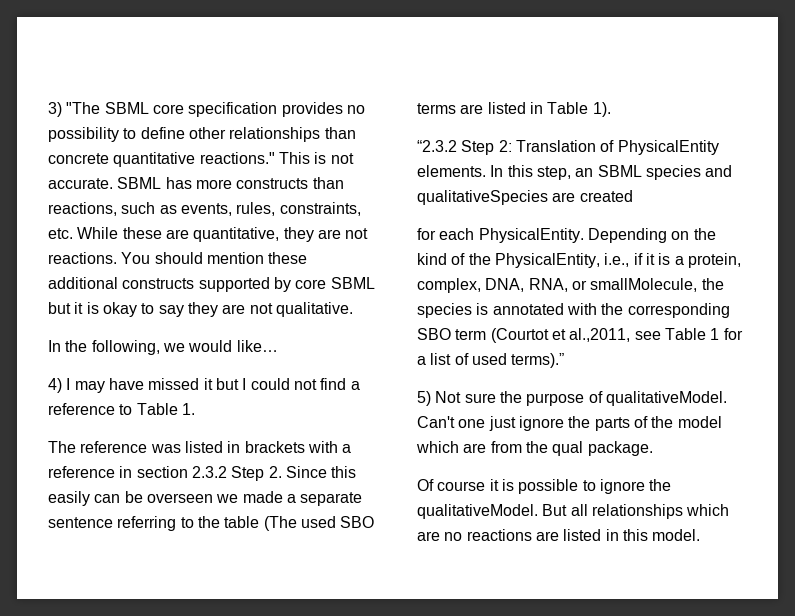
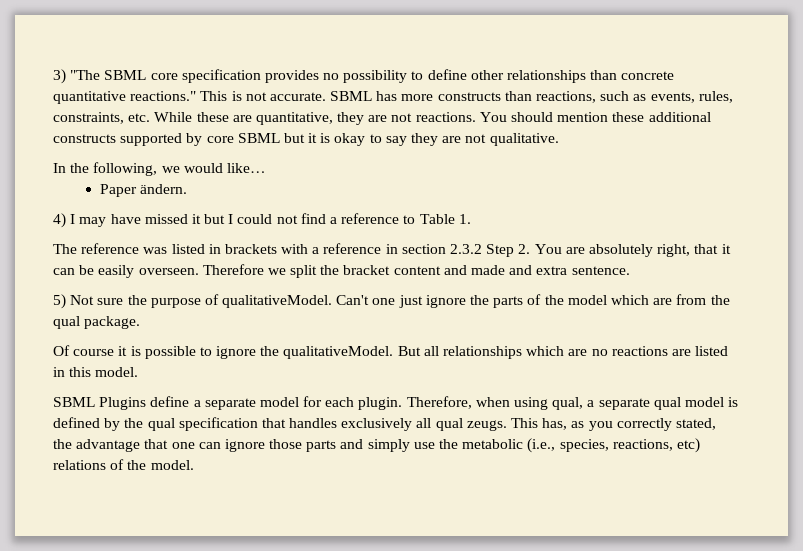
(278, 346) none -> [99,184,187,197] // Paper ändern.
[285,466,357,478] [48,491,363,506] [48,516,375,531] [417,102,611,117] [417,140,719,155] [417,165,733,180] [417,190,633,205] [417,228,716,243] [417,253,741,268] [417,278,724,293] [417,303,730,318] [417,328,743,343] [417,353,565,368] Since this easily can be overseen we made a separate sentence referring to the table (The used SBO terms are listed in Table 1). // “2.3.2 Step 2: Translation of PhysicalEntity elements. In this step, an SBML species and qualitativeSpecies are created // for each PhysicalEntity. Depending on the kind of the PhysicalEntity, i.e., if it is a protein, complex, DNA, RNA, or smallMolecule, the species is annotated with the corresponding SBO term (Courtot et al.,2011, see Table 1 for a list of used terms).” -> [534,244,731,257] [53,264,630,278] You are absolutely right, that it can be easily overseen. Therefore we split the bracket content and made and extra sentence.
(701, 535) none -> [53,396,739,410] [53,417,716,431] [53,438,700,453] [53,459,194,470] // SBML Plugins define a separate model for each plugin. Therefore, when using qual, a separate qual model is defined by the qual specification that handles exclusively all qual zeugs. This has, as you correctly stated, the advantage that one can ignore those parts and simply use the metabolic (i.e., species, reactions, etc) relations of the model.

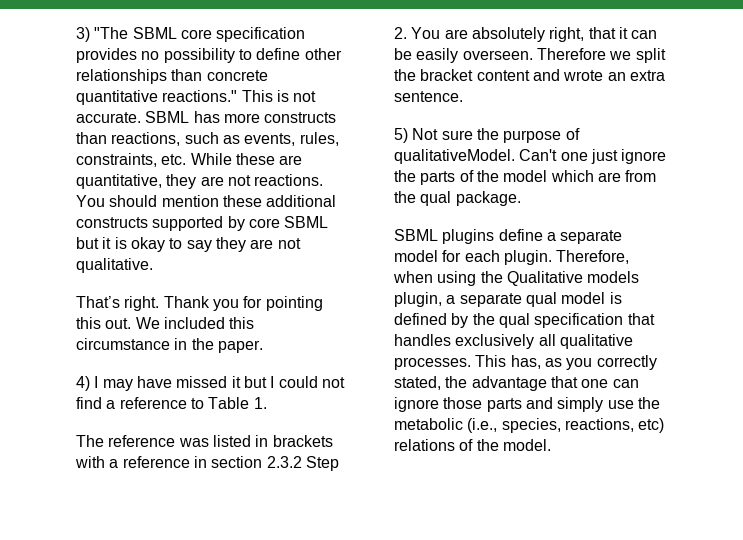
[53,162,266,176] [99,184,187,197] In the following, we would like… // Paper ändern. -> [76,296,323,311] [76,317,255,329] [76,338,263,353] That’s right. Thank you for pointing this out. We included this circumstance in the paper.
[471,265,533,275] made and -> [563,70,626,81] wrote an
[53,345,729,359] [53,367,139,377] [53,397,147,410] // Of course it is possible to ignore the qualitativeModel. But all relationships which are no reactions are listed in this model. // SBML Plugins -> [394,229,495,244] // SBML plugins
[552,397,584,410] qual, -> [480,271,640,286] [394,292,442,307] the Qualitative models plugin,
[435,418,507,431] qual zeugs. -> [559,334,633,349] [394,357,471,370] qualitative processes.

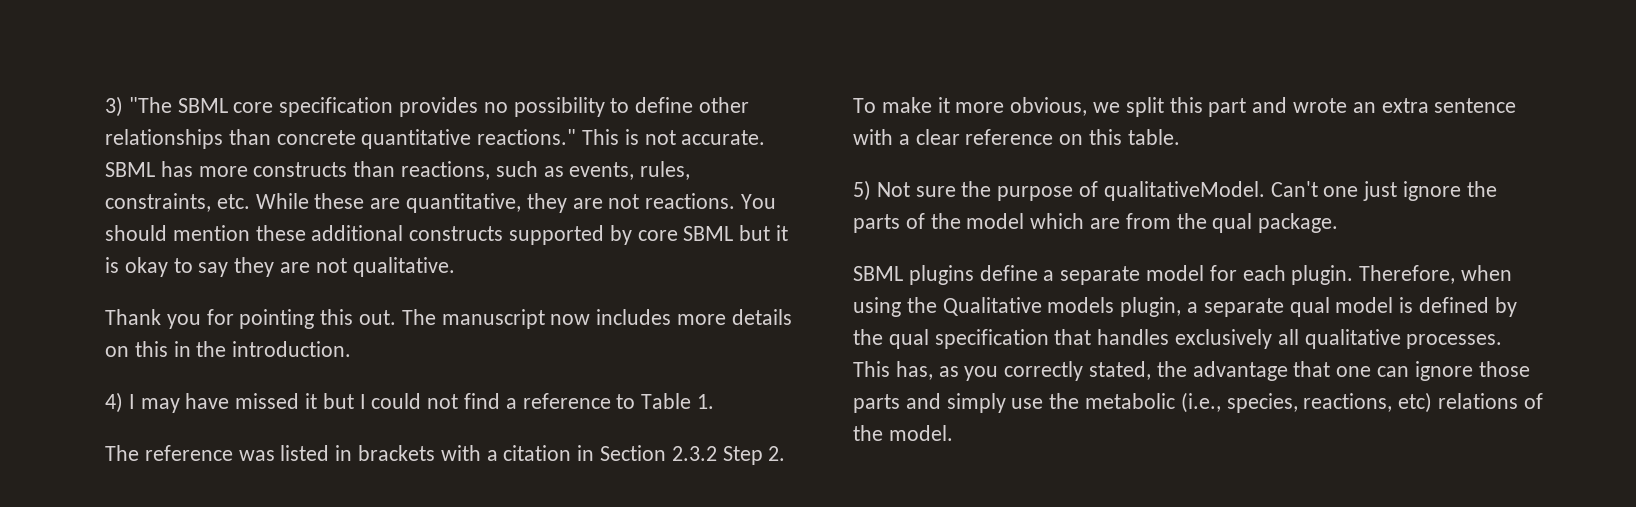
[76,296,160,311] That’s right. -> (455, 267) none
[135,317,255,329] [76,338,170,350] We included this circumstance -> [401,309,792,329] [105,341,168,357] The manuscript now includes more details on this
[217,340,263,353] paper. -> [232,341,352,357] introduction.
[122,456,339,471] [394,27,658,42] [394,48,666,63] [394,69,665,81] [394,91,463,102] reference in section 2.3.2 Step 2. You are absolutely right, that it can be easily overseen. Therefore we split the bracket content and wrote an extra sentence. -> [503,445,786,465] [853,97,1517,117] [853,129,1180,145] citation in Section 2.3.2 Step 2. To make it more obvious, we split this part and wrote an extra sentence with a clear reference on this table.

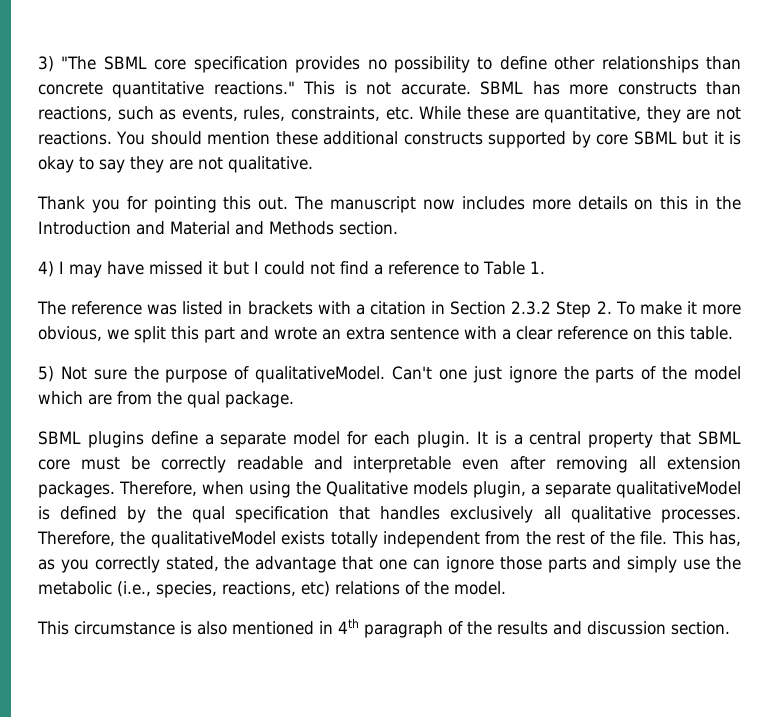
[232,341,352,357] introduction. -> [38,221,398,235] Introduction and Material and Methods section.
(1354, 275) none -> [476,431,742,448] [38,456,741,473] [38,481,115,498] It is a central property that SBML core must be correctly readable and interpretable even after removing all extension packages.
[1289,297,1394,317] qual model -> [616,481,741,498] qualitativeModel
(1503, 341) none -> [37,531,668,548] Therefore, the qualitativeModel exists totally independent from the rest of the file.
(953, 433) none -> [37,618,730,638] // This circumstance is also mentioned in 4th paragraph of the results and discussion section.

